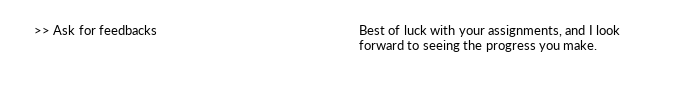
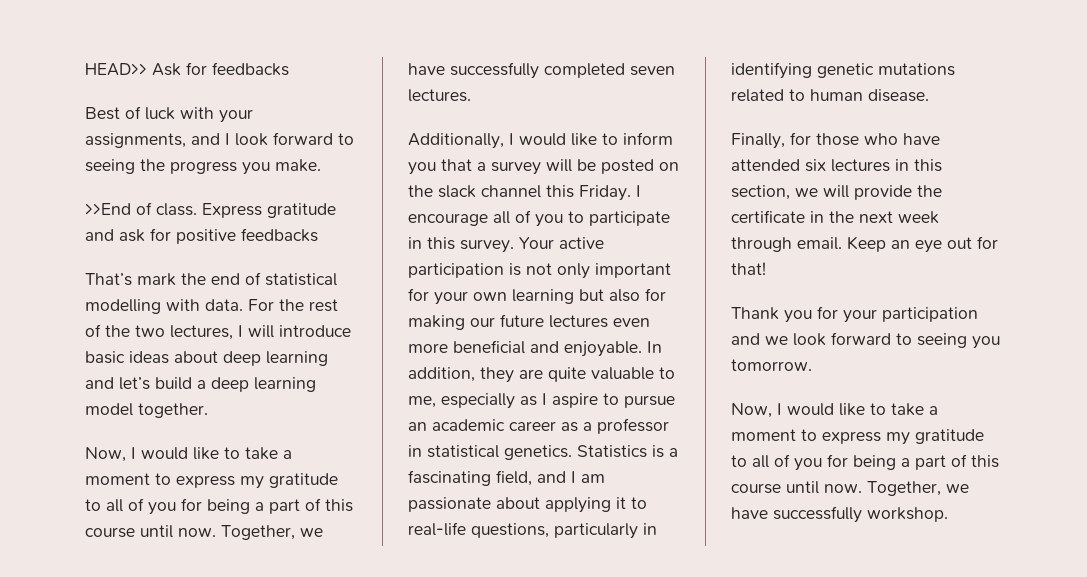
[34,27,50,35] >> -> [85,63,147,76] HEAD>>
(598, 45) none -> [85,202,336,218] [85,228,318,244] [85,272,337,286] [85,299,338,314] [85,324,351,340] [85,351,328,366] [85,377,316,392] [85,403,208,418] [85,447,292,462] [85,473,338,489] [85,498,353,515] [85,525,323,540] [408,62,675,79] [408,89,471,102] [408,132,673,149] [408,159,679,175] [408,185,641,201] [408,210,670,227] [408,237,604,253] [408,263,671,279] [408,288,666,305] [408,314,650,330] [408,340,662,357] [408,367,675,383] [408,393,675,409] [408,418,669,434] [408,445,678,460] [408,470,605,486] [408,497,647,513] [408,522,657,539] [731,62,955,79] [731,89,929,102] [731,132,940,149] [731,159,942,172] [731,185,942,200] [731,210,939,224] [731,236,998,253] [731,262,766,275] [731,306,978,323] [731,332,1000,349] [731,359,812,371] [731,403,938,418] [731,429,984,445] [731,454,999,471] [731,481,969,496] [731,506,948,523] // >>End of class. Express gratitude and ask for positive feedbacks // That’s mark the end of statistical modelling with data. For the rest of the two lectures, I will introduce basic ideas about deep learning and let’s build a deep learning model together. // Now, I would like to take a moment to express my gratitude to all of you for being a part of this course until now. Together, we have successfully completed seven lectures. // Additionally, I would like to inform you that a survey will be posted on the slack channel this Friday. I encourage all of you to participate in this survey. Your active participation is not only important for your own learning but also for making our future lectures even more beneficial and enjoyable. In addition, they are quite valuable to me, especially as I aspire to pursue an academic career as a professor in statistical genetics. Statistics is a fascinating field, and I am passionate about applying it to real-life questions, particularly in identifying genetic mutations related to human disease. // Finally, for those who have attended six lectures in this section, we will provide the certificate in the next week through email. Keep an eye out for that! // Thank you for your participation and we look forward to seeing you tomorrow. // Now, I would like to take a moment to express my gratitude to all of you for being a part of this course until now. Together, we have successfully workshop.

